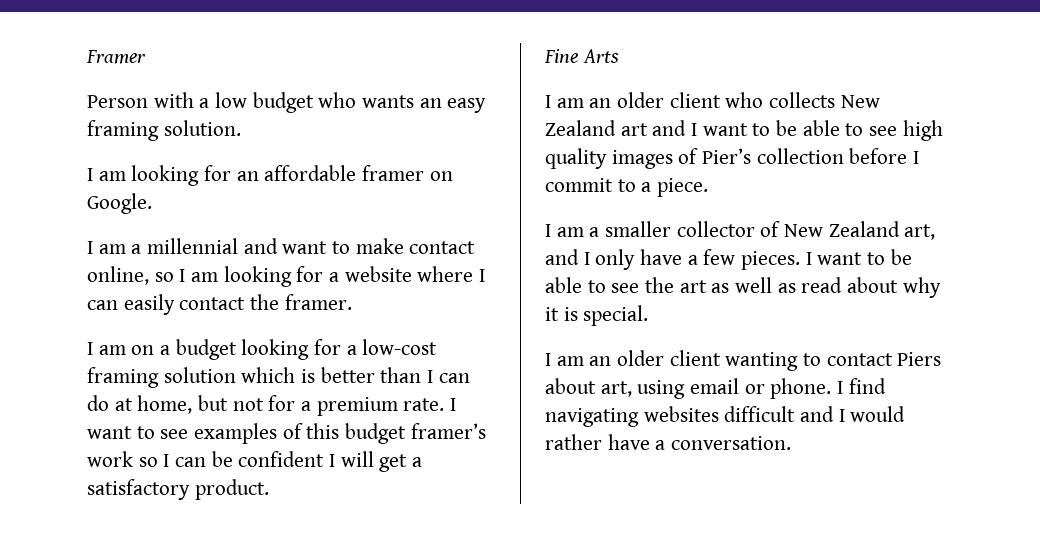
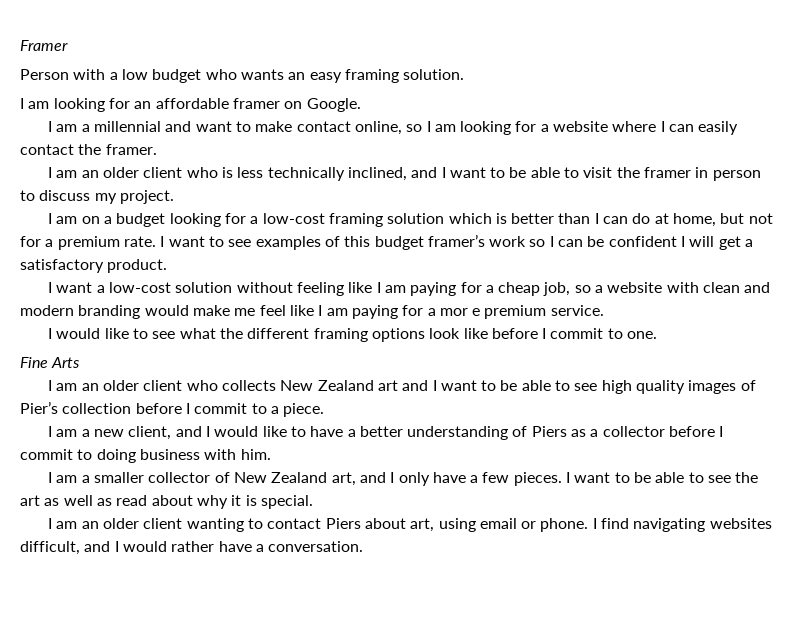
(352, 302) none -> [47,167,761,181] [20,190,174,204] // I am an older client who is less technically inclined, and I want to be able to visit the framer in person to discuss my project.
(269, 489) none -> [47,282,771,296] [20,305,604,319] [47,328,658,342] // I want a low-cost solution without feeling like I am paying for a cheap job, so a website with clean and modern branding would make me feel like I am paying for a mor e premium service. // I would like to see what the different framing options look like before I commit to one.
(709, 187) none -> [47,426,724,440] [20,449,271,463] // I am a new client, and I would like to have a better understanding of Piers as a collector before I commit to doing business with him.
[724,406,796,422] difficult -> [20,541,80,555] difficult,

